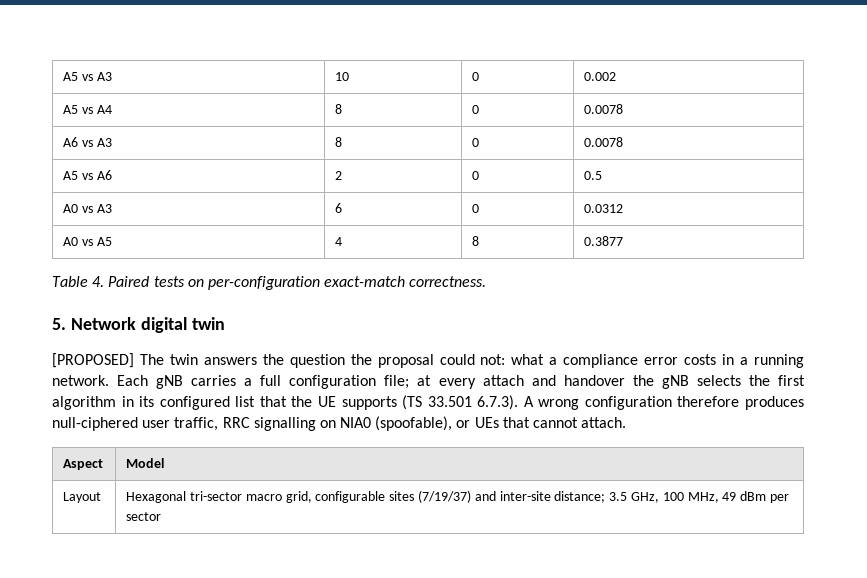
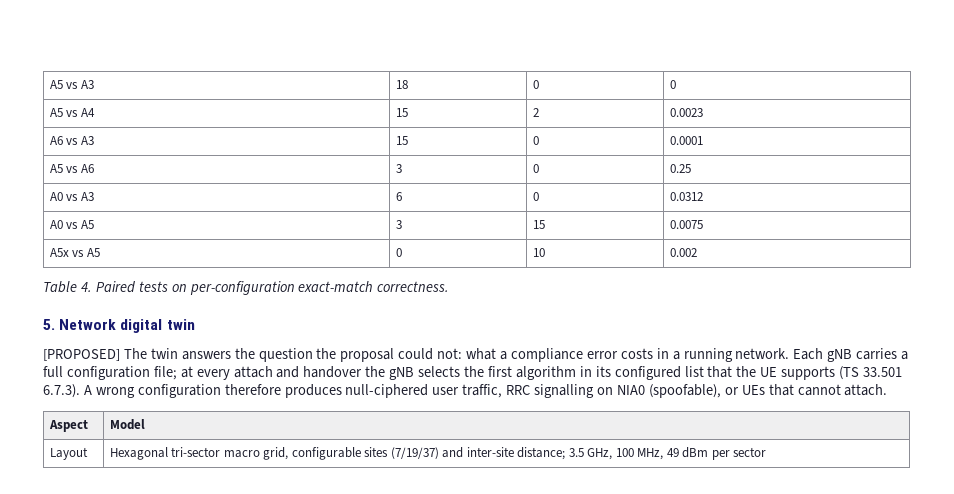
[335,72,350,81] [472,72,480,81] [584,72,617,81] 10 | 0 | 0.002 -> [395,80,408,89] [532,80,539,89] [669,80,676,89] 18 | 0 | 0
[335,104,343,114] [472,105,480,114] [584,104,624,114] 8 | 0 | 0.0078 -> [395,108,408,117] [532,108,539,117] [669,108,703,117] 15 | 2 | 0.0023
[335,137,343,147] [472,138,480,147] [584,137,624,147] 8 | 0 | 0.0078 -> [395,136,408,145] [532,136,539,145] [669,136,703,145] 15 | 0 | 0.0001
[335,171,343,180] [472,171,480,180] [584,171,603,180] 2 | 0 | 0.5 -> [395,164,402,173] [532,164,539,173] [669,164,691,173] 3 | 0 | 0.25
[335,237,343,246] [472,236,480,246] [584,236,624,246] 4 | 8 | 0.3877 -> [395,220,402,229] [532,220,545,229] [669,220,703,229] [49,248,100,257] [395,248,402,257] [532,248,545,257] [669,248,697,257] 3 | 15 | 0.0075 // A5x vs A5 | 0 | 10 | 0.002

